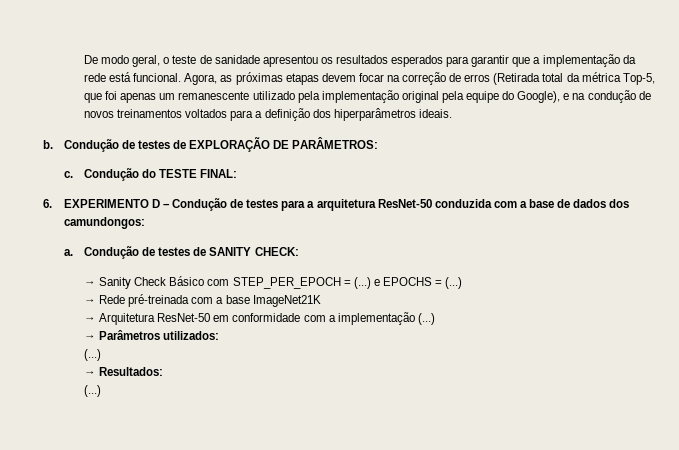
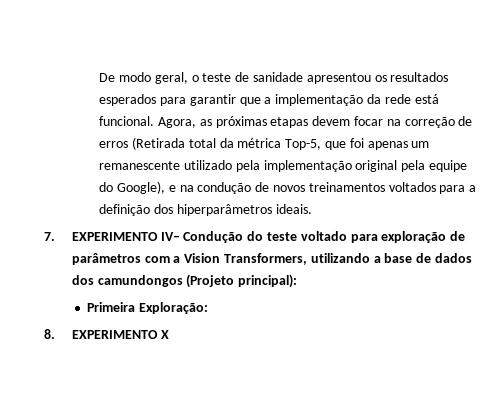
[43,137,379,152] [63,168,238,181] [43,198,517,211] b. Condução de testes de EXPLORAÇÃO DE PARÂMETROS: // c. Condução do TESTE FINAL: // 6. EXPERIMENTO D – Condução de testes para a arquitetura ResNet-50 conduzida com -> [44,231,466,243] [71,253,370,265] 7. EXPERIMENTO IV– Condução do teste voltado para exploração de parâmetros com a Vision Transformers, utilizando
[63,217,145,229] [63,246,299,259] [84,276,463,289] [84,294,321,307] [84,312,435,325] [84,330,220,340] [84,349,102,361] [84,367,164,376] [84,385,102,397] camundongos: // a. Condução de testes de SANITY CHECK: // → Sanity Check Básico com STEP_PER_EPOCH = (...) e EPOCHS = (...) // → Rede pré-treinada com a base ImageNet21K // → Arquitetura ResNet-50 em conformidade com a implementação (...) // → Parâmetros utilizados: // (...) // → Resultados: // (...) -> [97,274,298,288] [87,302,209,314] [44,329,169,339] camundongos (Projeto principal): // Primeira Exploração: // 8. EXPERIMENTO X

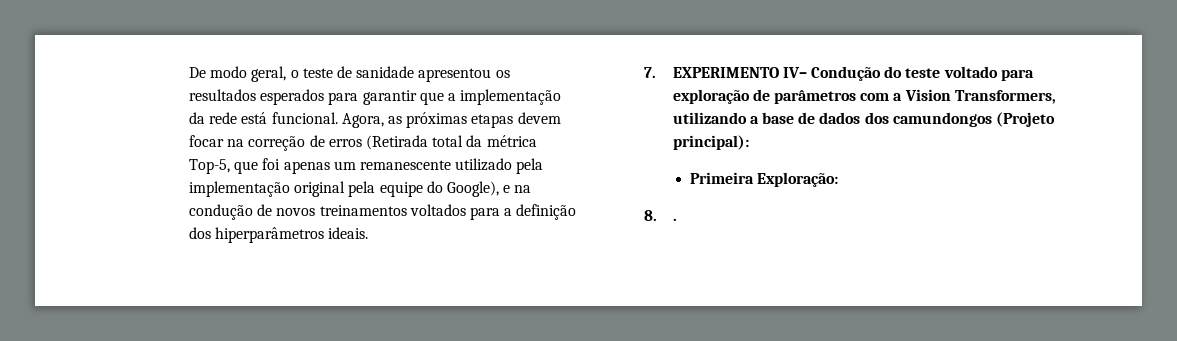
[71,330,169,339] EXPERIMENTO X -> [672,218,677,221] .

